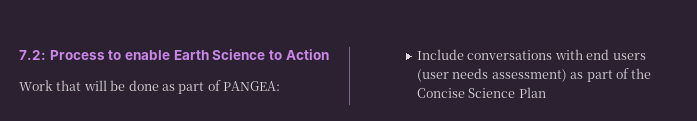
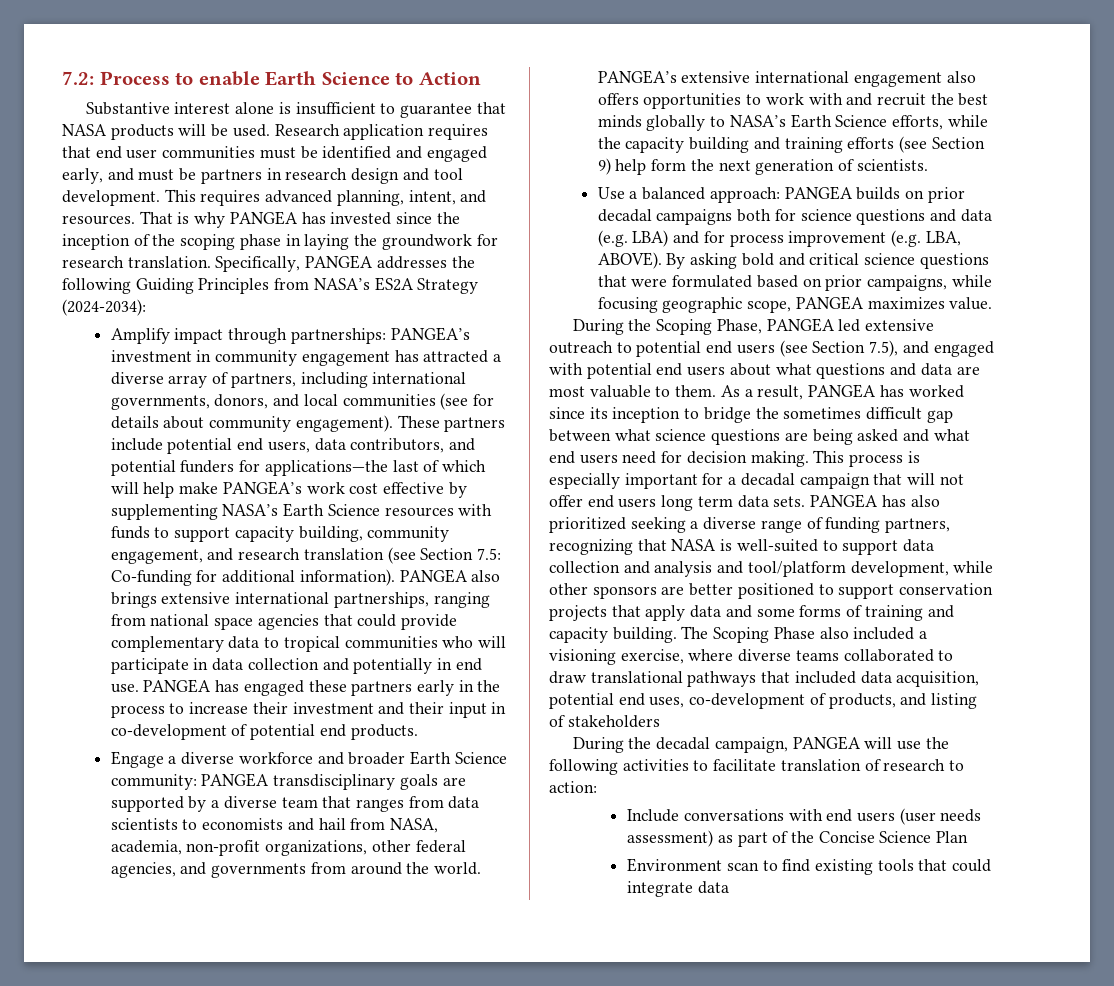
[19,80,280,94] Work that will be done as part of PANGEA: -> [85,102,506,118] [62,124,489,140] [62,146,487,162] [62,168,463,184] [62,189,487,206] [62,211,460,228] [62,234,498,250] [62,255,475,272] [62,277,479,294] [62,299,146,316] [110,327,470,344] [110,350,502,366] [110,372,467,388] [110,393,495,410] [110,415,506,432] [110,438,476,454] [110,460,487,476] [110,481,467,498] [110,503,493,520] [110,526,450,542] [110,547,502,564] [110,569,501,586] [110,592,490,608] [110,614,458,630] [110,636,507,652] [110,658,482,674] [110,679,501,696] [110,702,507,718] [110,724,418,740] [110,751,507,768] [110,773,466,790] [110,796,480,812] [110,818,439,833] [110,840,466,856] [110,862,482,878] [597,70,976,87] [597,93,989,109] [597,114,988,131] [597,136,985,153] [597,158,928,175] [597,186,965,203] [597,209,992,225] [597,230,961,247] [597,252,989,269] [597,275,992,291] [597,296,993,313] [572,318,935,335] [549,340,994,357] [549,363,980,379] [549,384,964,400] [549,407,953,423] [549,429,970,445] [549,450,920,467] [549,473,964,489] [549,494,940,511] [549,517,951,533] [549,539,935,555] [549,561,994,577] [549,583,994,599] [549,605,954,621] [549,626,928,643] [549,649,954,665] [549,671,980,687] [549,693,978,709] [549,715,660,728] [572,736,949,753] [549,759,965,775] [549,781,597,793] Substantive interest alone is insufficient to guarantee that NASA products will be used. Research application requires that end user communities must be identified and engaged early, and must be partners in research design and tool development. This requires advanced planning, intent, and resources. That is why PANGEA has invested since the inception of the scoping phase in laying the groundwork for research translation. Specifically, PANGEA addresses the following Guiding Principles from NASA’s ES2A Strategy (2024-2034): // Amplify impact through partnerships: PANGEA’s investment in community engagement has attracted a diverse array of partners, including international governments, donors, and local communities (see for details about community engagement). These partners include potential end users, data contributors, and potential funders for applications—the last of which will help make PANGEA’s work cost effective by supplementing NASA’s Earth Science resources with funds to support capacity building, community engagement, and research translation (see Section 7.5: Co-funding for additional information). PANGEA also brings extensive international partnerships, ranging from national space agencies that could provide complementary data to tropical communities who will participate in data collection and potentially in end use. PANGEA has engaged these partners early in the process to increase their investment and their input in co-development of potential end products. // Engage a diverse workforce and broader Earth Science community: PANGEA transdisciplinary goals are supported by a diverse team that ranges from data scientists to economists and hail from NASA, academia, non-profit organizations, other federal agencies, and governments from around the world. PANGEA’s extensive international engagement also offers opportunities to work with and recruit the best minds globally to NASA’s Earth Science efforts, while the capacity building and training efforts (see Section 9) help form the next generation of scientists. // Use a balanced approach: PANGEA builds on prior decadal campaigns both for science questions and data (e.g. LBA) and for process improvement (e.g. LBA, ABOVE). By asking bold and critical science questions that were formulated based on prior campaigns, while focusing geographic scope, PANGEA maximizes value. // During the Scoping Phase, PANGEA led extensive outreach to potential end users (see Section 7.5), and engaged with potential end users about what questions and data are most valuable to them. As a result, PANGEA has worked since its inception to bridge the sometimes difficult gap between what science questions are being asked and what end users need for decision making. This process is especially important for a decadal campaign that will not offer end users long term data sets. PANGEA has also prioritized seeking a diverse range of funding partners, recognizing that NASA is well-suited to support data collection and analysis and tool/platform development, while other sponsors are better positioned to support conservation projects that apply data and some forms of training and capacity building. The Scoping Phase also included a visioning exercise, where diverse teams collaborated to draw translational pathways that included data acquisition, potential end uses, co-development of products, and listing of stakeholders // During the decadal campaign, PANGEA will use the following activities to facilitate translation of research to action:
(546, 92) none -> [627,858,992,875] [627,881,729,897] // Environment scan to find existing tools that could integrate data

